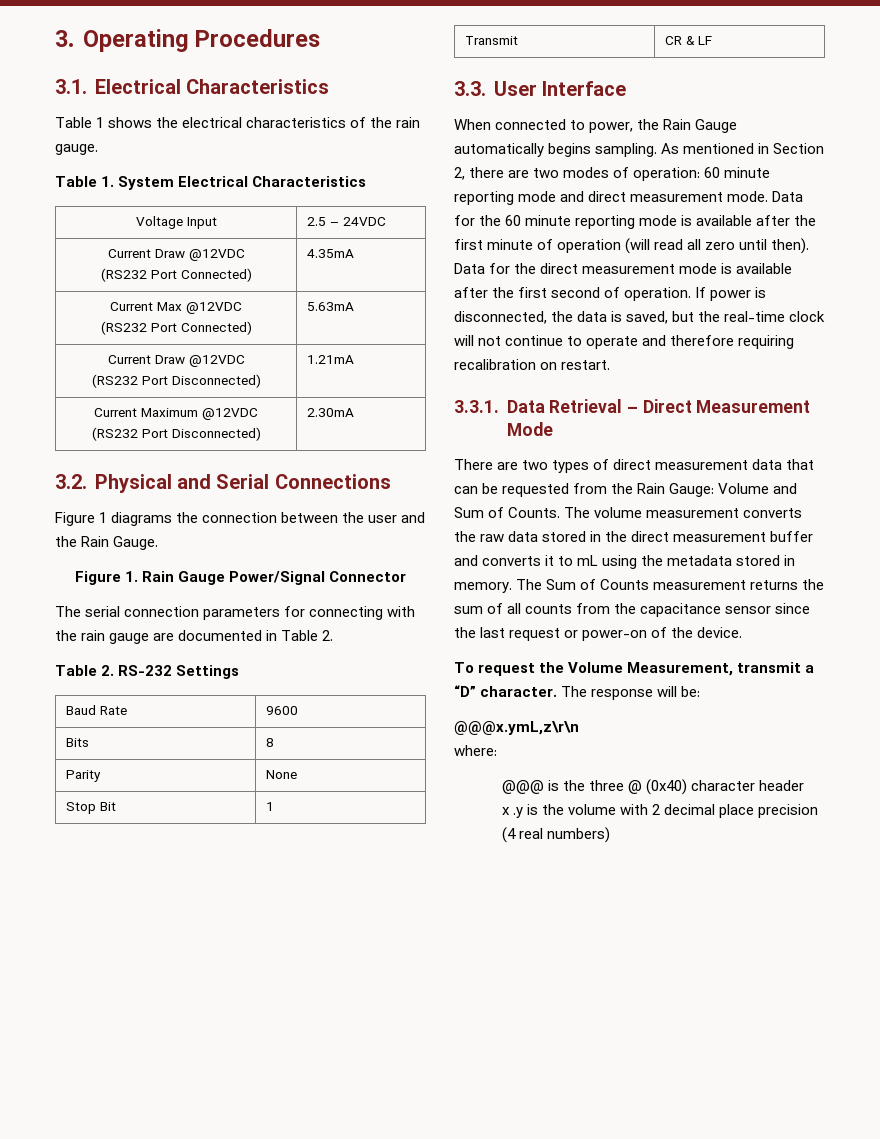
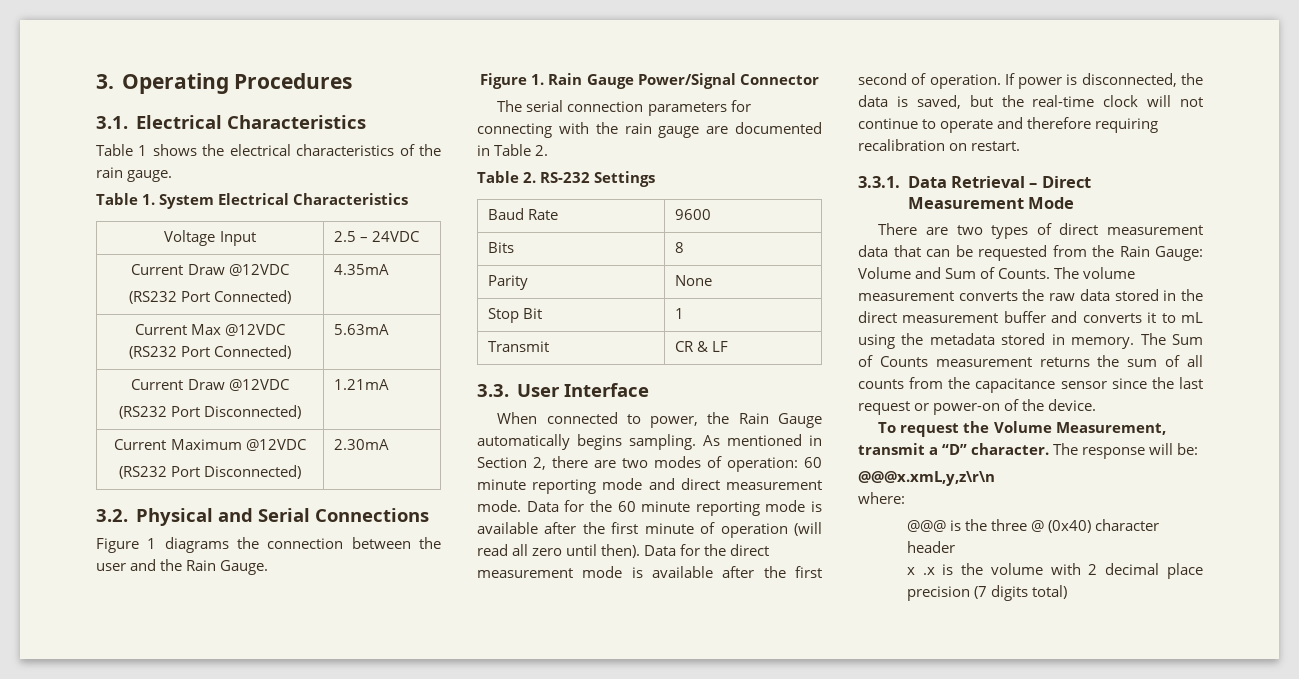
[454,721,579,735] @@@x.ymL,z\r\n -> [858,471,995,486] @@@x.xmL,y,z\r\n
[512,807,523,818] .y -> [922,567,935,575] .x
[501,827,610,843] (4 real numbers) -> [973,585,1068,601] (7 digits total)

